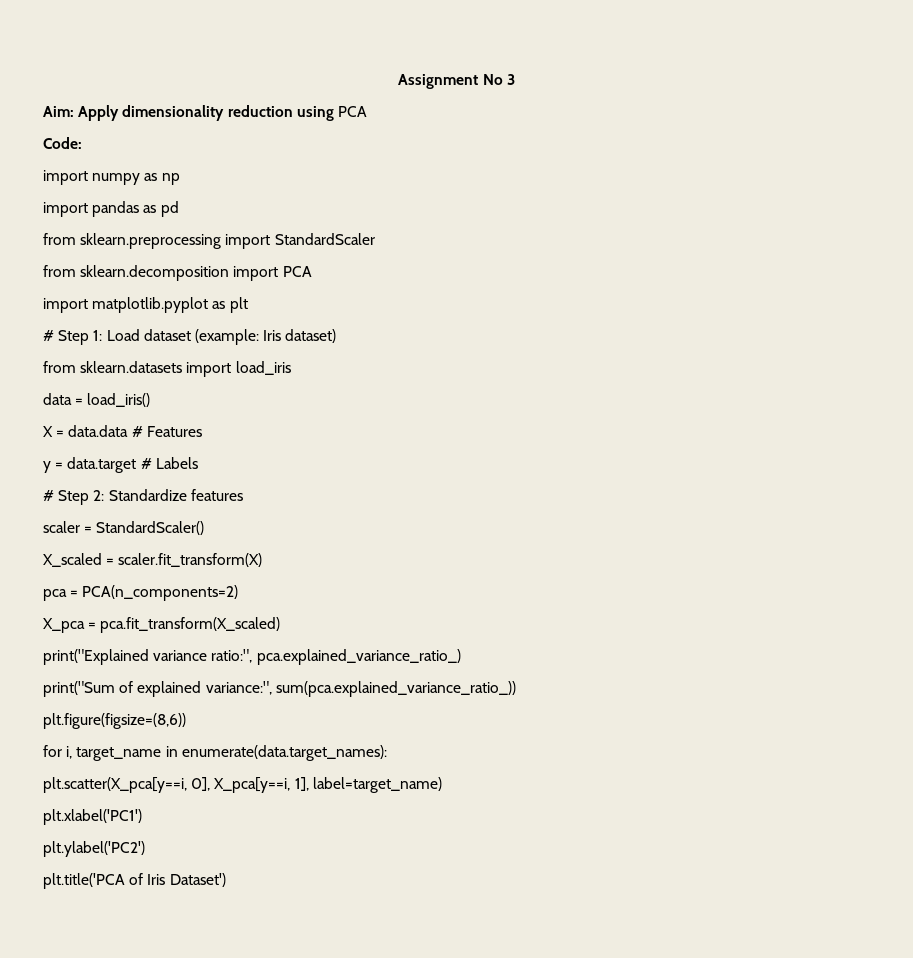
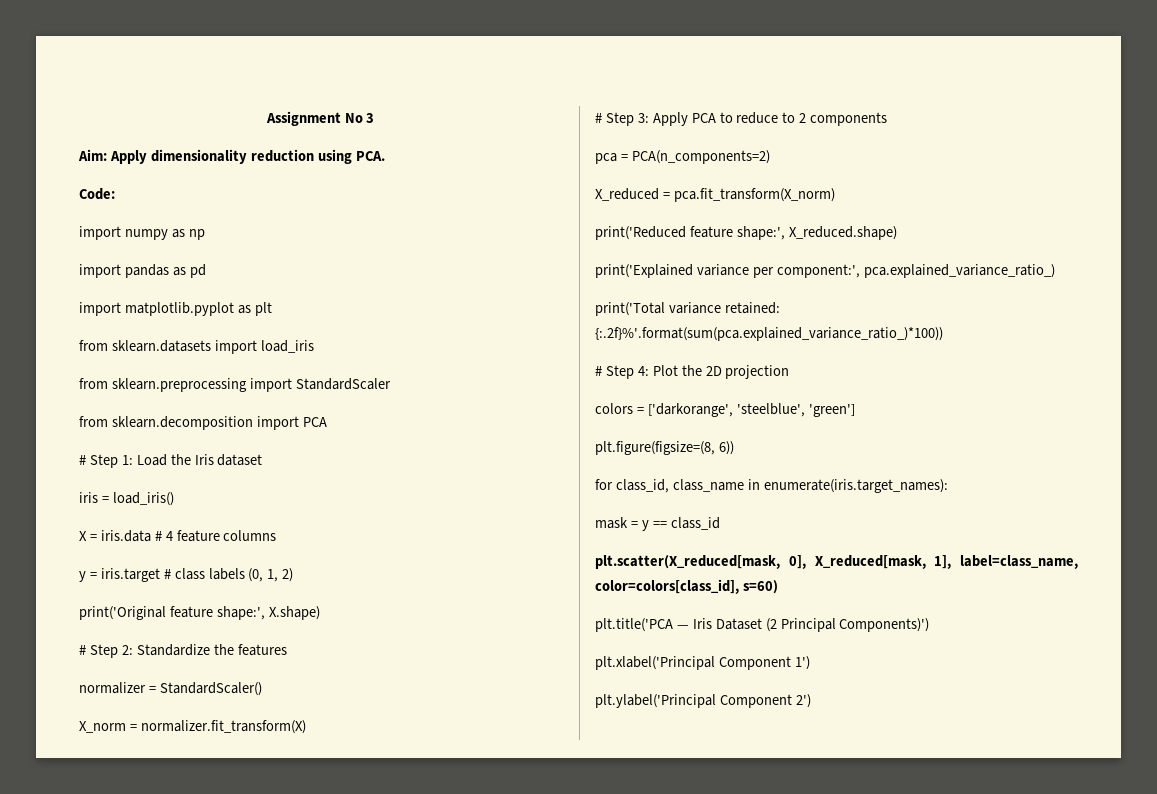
[337,106,367,117] PCA -> [355,151,385,161] PCA.
(179, 209) none -> [79,302,272,316] [79,340,314,354] // import matplotlib.pyplot as plt // from sklearn.datasets import load_iris
[43,297,248,313] // import matplotlib.pyplot as plt -> (327, 422) none
(140, 335) none -> [170,454,214,465] the Iris
[194,329,337,345] [43,361,291,377] [43,393,151,407] [43,425,202,437] [43,457,198,473] (example: Iris dataset) // from sklearn.datasets import load_iris // data = load_iris() // X = data.data # Features // y = data.target # Labels -> [79,492,174,506] [79,530,277,542] [79,568,294,582] [79,606,320,620] // iris = load_iris() // X = iris.data # 4 feature columns // y = iris.target # class labels (0, 1, 2) // print('Original feature shape:', X.shape)
(187, 495) none -> [213,644,234,655] the
[43,521,80,533] scaler -> [79,682,146,694] normalizer
[43,553,263,567] [43,585,239,601] [43,617,281,633] [43,649,461,665] [43,681,516,697] [43,713,186,729] [43,745,387,761] [43,777,442,793] [43,809,142,825] [43,841,145,857] [43,873,226,889] X_scaled = scaler.fit_transform(X) // pca = PCA(n_components=2) // X_pca = pca.fit_transform(X_scaled) // print("Explained variance ratio:", pca.explained_variance_ratio_) // print("Sum of explained variance:", sum(pca.explained_variance_ratio_)) // plt.figure(figsize=(8,6)) // for i, target_name in enumerate(data.target_names): // plt.scatter(X_pca[y==i, 0], X_pca[y==i, 1], label=target_name) // plt.xlabel('PC1') // plt.ylabel('PC2') // plt.title('PCA of Iris Dataset') -> [79,720,306,734] [595,112,888,126] [595,150,770,164] [595,188,835,202] [595,226,897,240] [595,264,1055,278] [595,302,780,316] [595,327,943,341] [595,365,790,379] [595,403,855,417] [595,441,734,455] [595,479,948,493] [595,517,720,531] [595,555,1078,569] [595,579,778,594] [595,618,930,632] [595,656,810,670] [595,694,811,708] X_norm = normalizer.fit_transform(X) // # Step 3: Apply PCA to reduce to 2 components // pca = PCA(n_components=2) // X_reduced = pca.fit_transform(X_norm) // print('Reduced feature shape:', X_reduced.shape) // print('Explained variance per component:', pca.explained_variance_ratio_) // print('Total variance retained: {:.2f}%'.format(sum(pca.explained_variance_ratio_)*100)) // # Step 4: Plot the 2D projection // colors = ['darkorange', 'steelblue', 'green'] // plt.figure(figsize=(8, 6)) // for class_id, class_name in enumerate(iris.target_names): // mask = y == class_id // plt.scatter(X_reduced[mask, 0], X_reduced[mask, 1], label=class_name, color=colors[class_id], s=60) // plt.title('PCA — Iris Dataset (2 Principal Components)') // plt.xlabel('Principal Component 1') // plt.ylabel('Principal Component 2')

